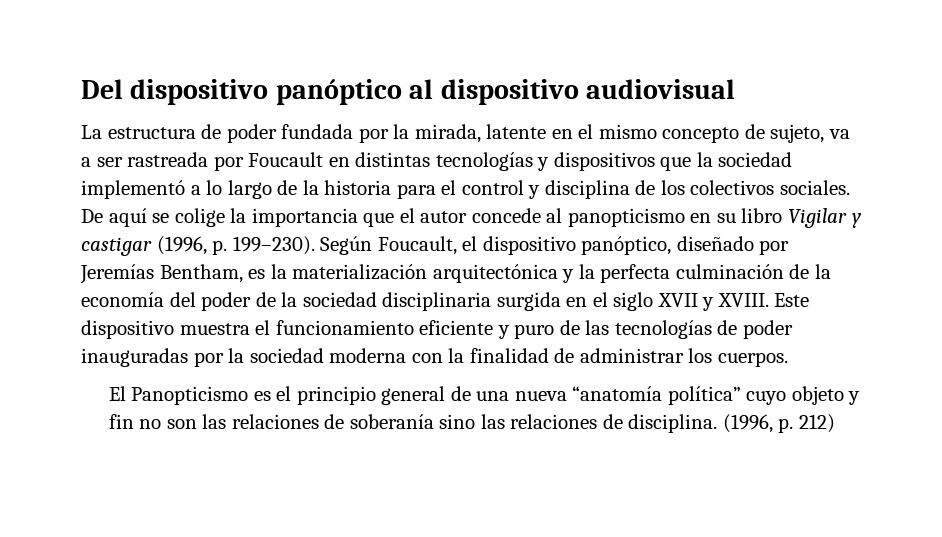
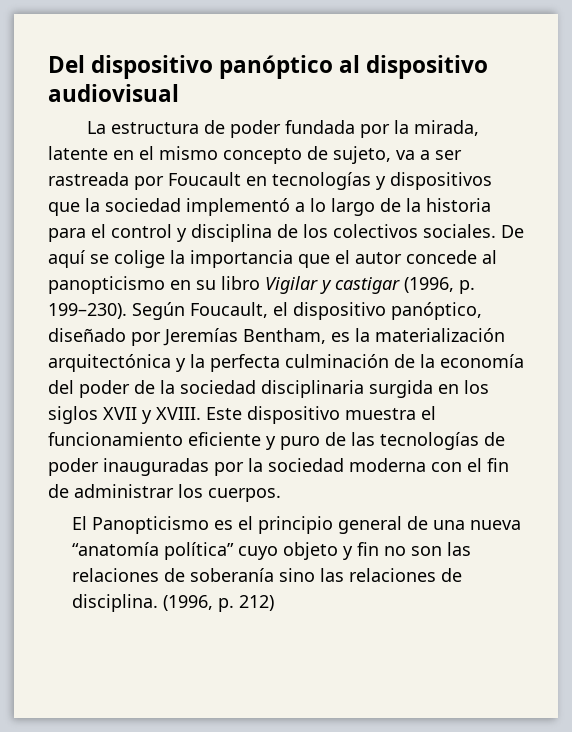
[355,152,431,167] distintas -> (267, 181) none
[592,292,654,311] el siglo -> [464,380,489,394] [48,406,98,424] los siglos
[448,348,549,363] la finalidad -> [467,458,509,472] el fin

